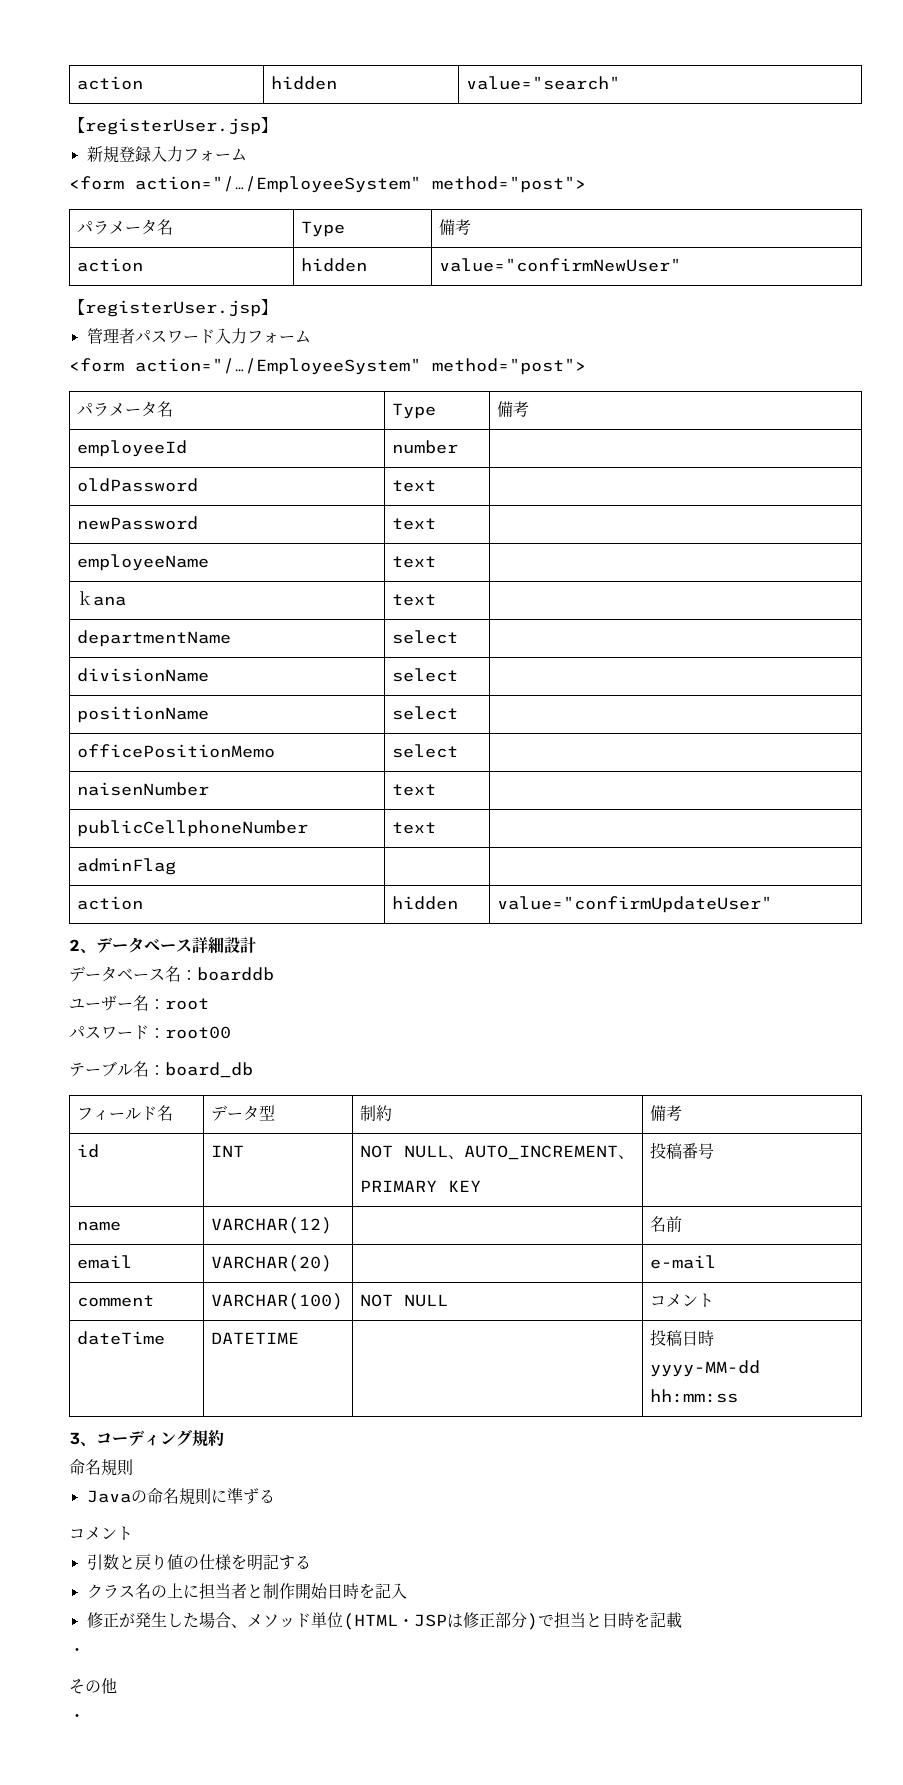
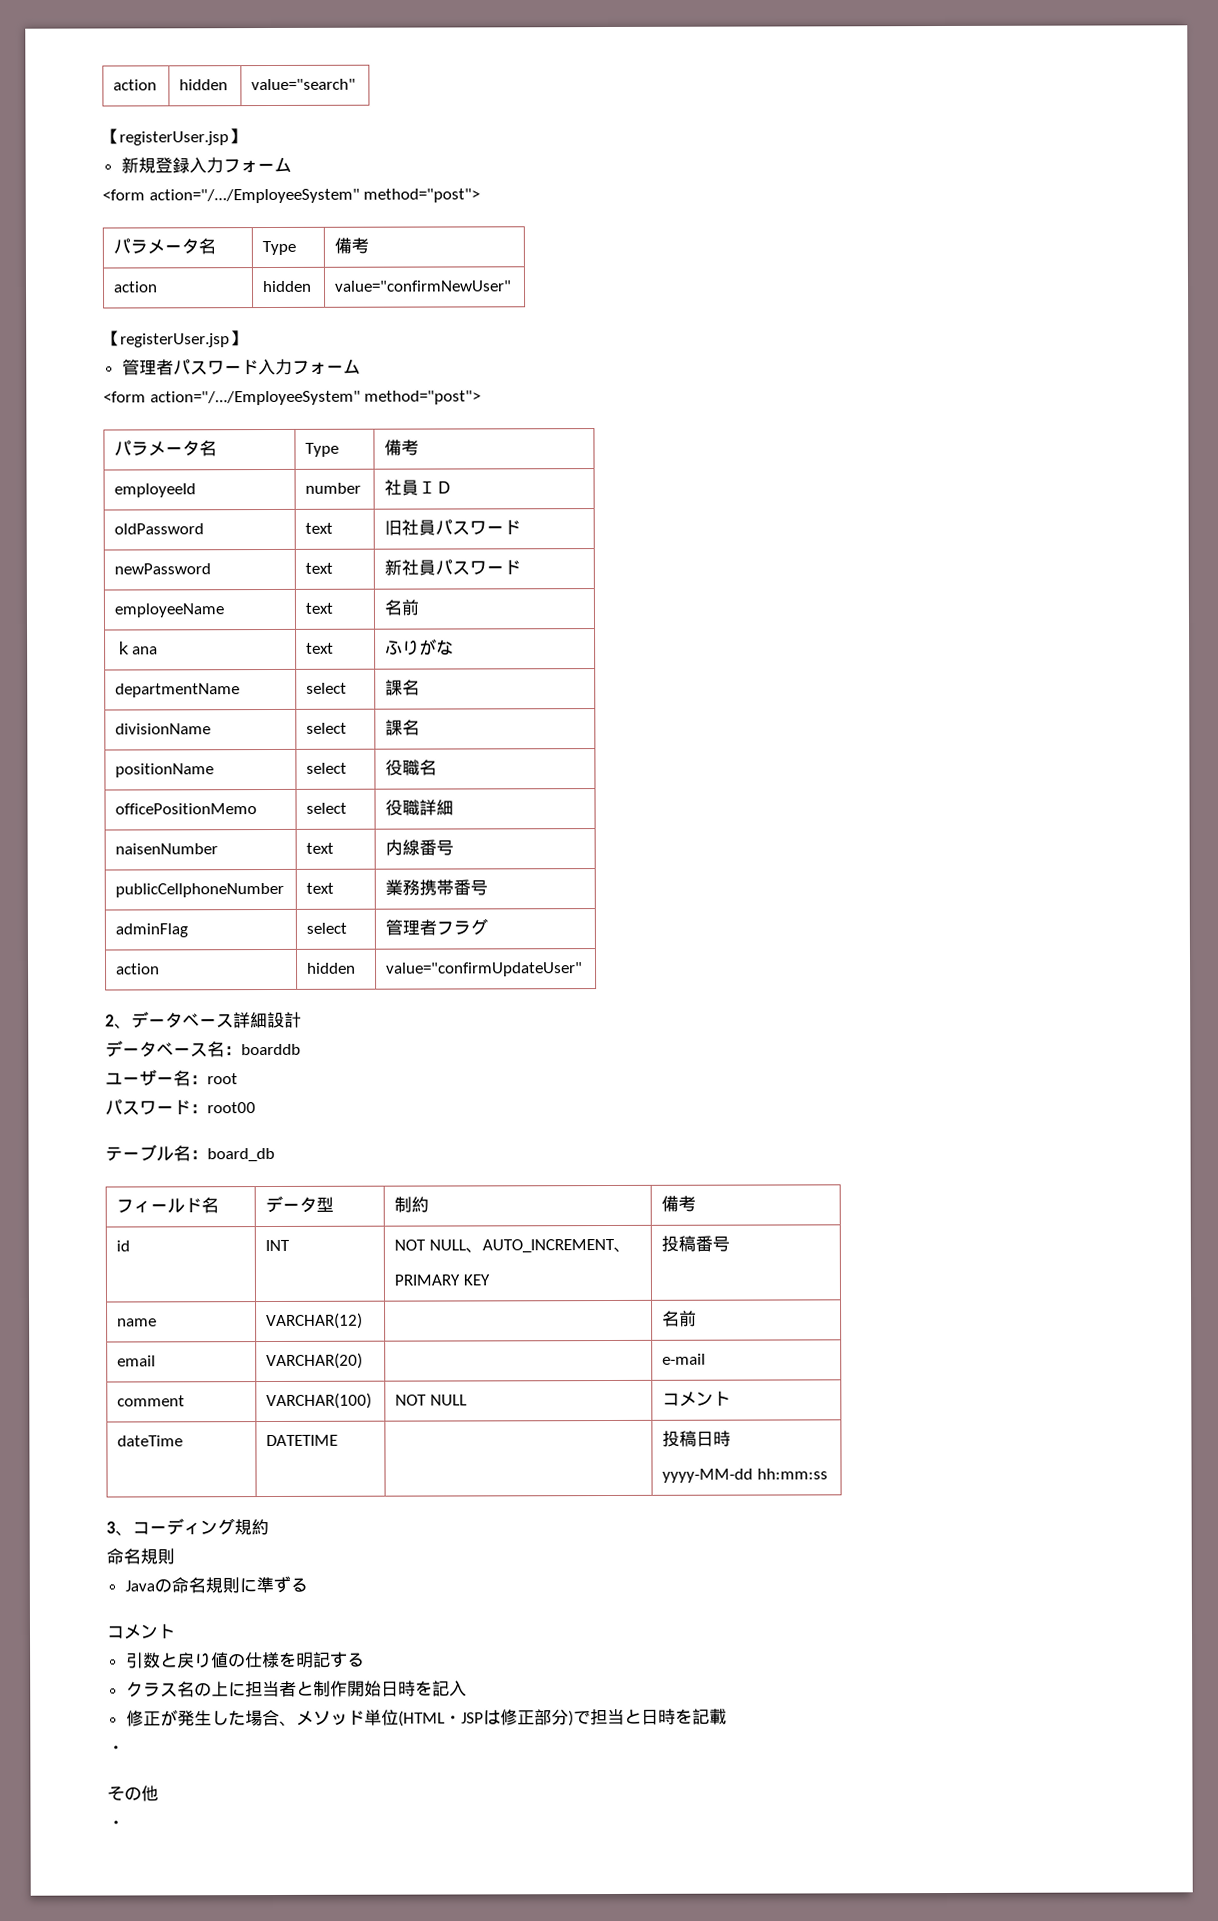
(458, 447) none -> [384,479,454,496] 社員ＩＤ
[76,516,198,530] [391,518,436,530] // newPassword | text | -> [384,519,522,536] [114,563,212,575] [305,562,334,574] [384,559,522,576] 旧社員パスワード // newPassword | text | 新社員パスワード
(436, 562) none -> [384,599,420,616] 名前
(436, 600) none -> [385,638,455,656] ふりがな
(458, 637) none -> [385,679,421,696] 課名
(458, 675) none -> [385,719,421,736] 課名
(458, 713) none -> [385,759,438,776] 役職名
(458, 751) none -> [385,799,455,816] 役職詳細
(436, 790) none -> [385,839,455,856] 内線番号
[76,858,176,875] // adminFlag | | -> [385,879,489,896] [115,923,189,938] [306,922,348,934] [385,918,489,936] 業務携帯番号 // adminFlag | select | 管理者フラグ

